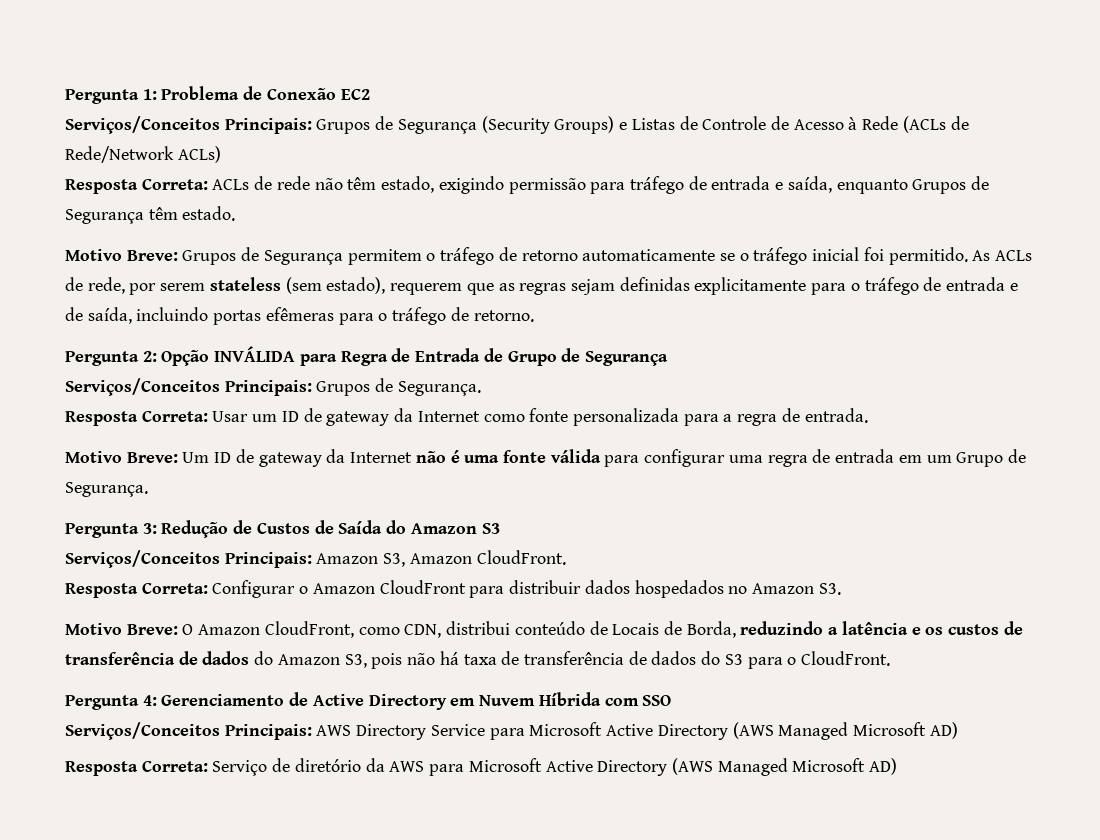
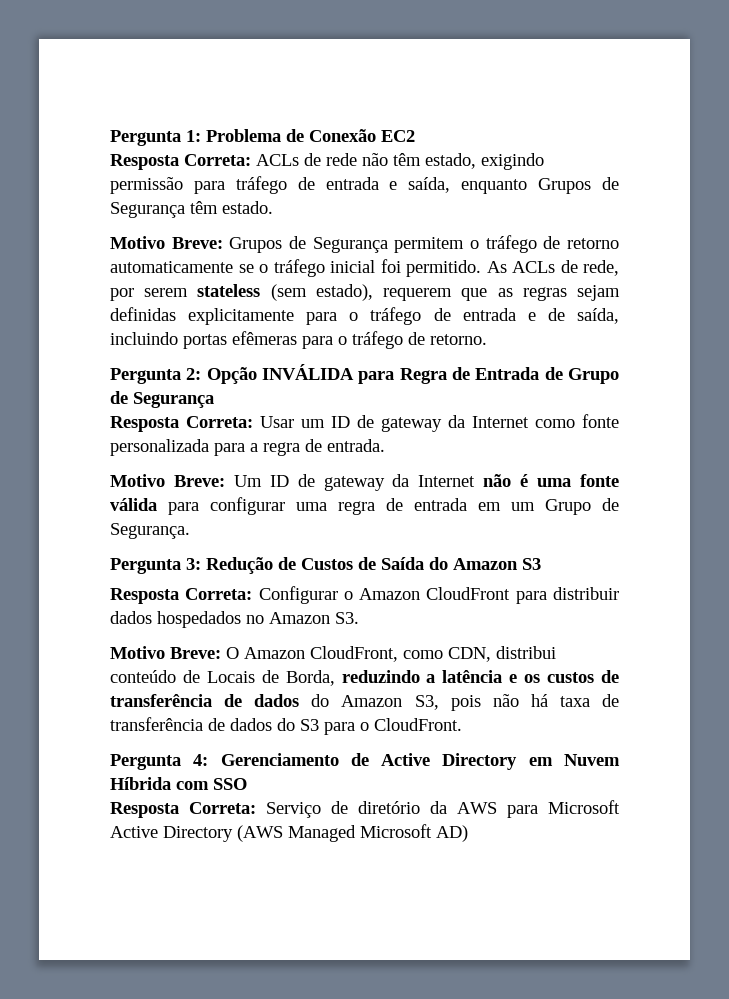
[65,116,969,134] [65,146,221,163] // Serviços/Conceitos Principais: Grupos de Segurança (Security Groups) e Listas de Controle de Acesso à Rede (ACLs de Rede/Network ACLs) -> (415, 136) none
[65,378,481,396] // Serviços/Conceitos Principais: Grupos de Segurança. -> (214, 400) none
[65,550,566,568] // Serviços/Conceitos Principais: Amazon S3, Amazon CloudFront. -> (541, 564) none
[65,722,958,740] // Serviços/Conceitos Principais: AWS Directory Service para Microsoft Active Directory (AWS Managed Microsoft AD) -> (247, 784) none

